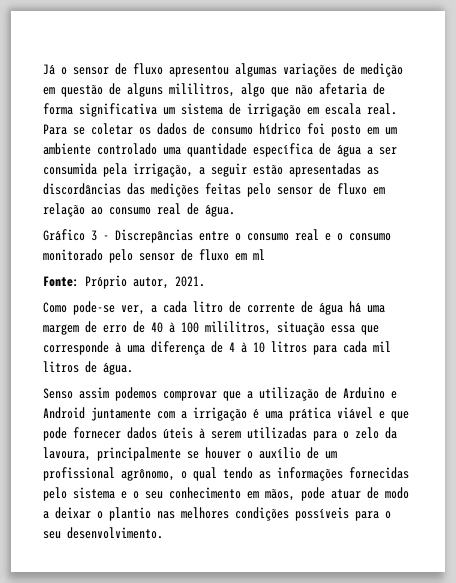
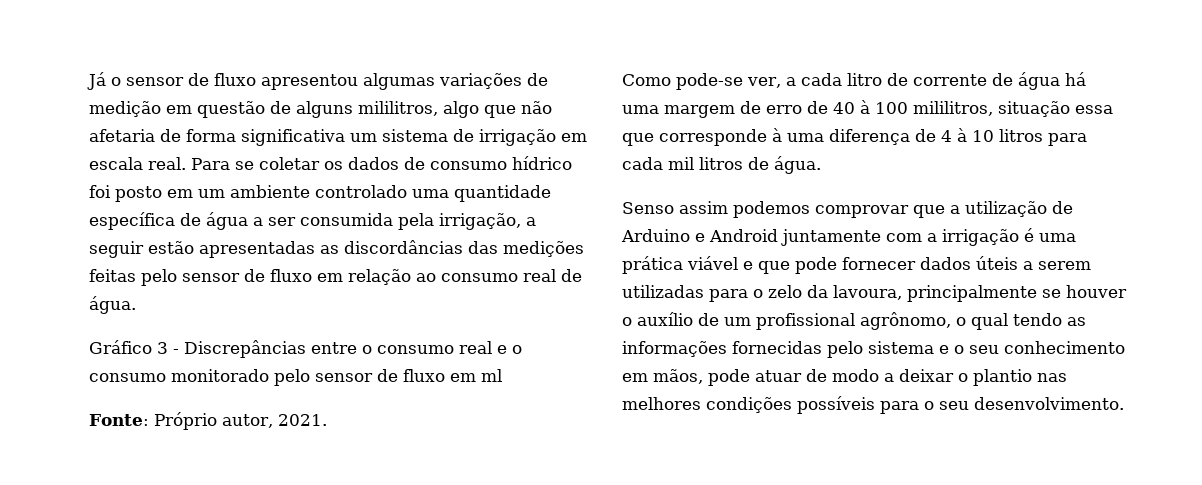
[199,428,205,439] à -> [1023,261,1033,270] a

